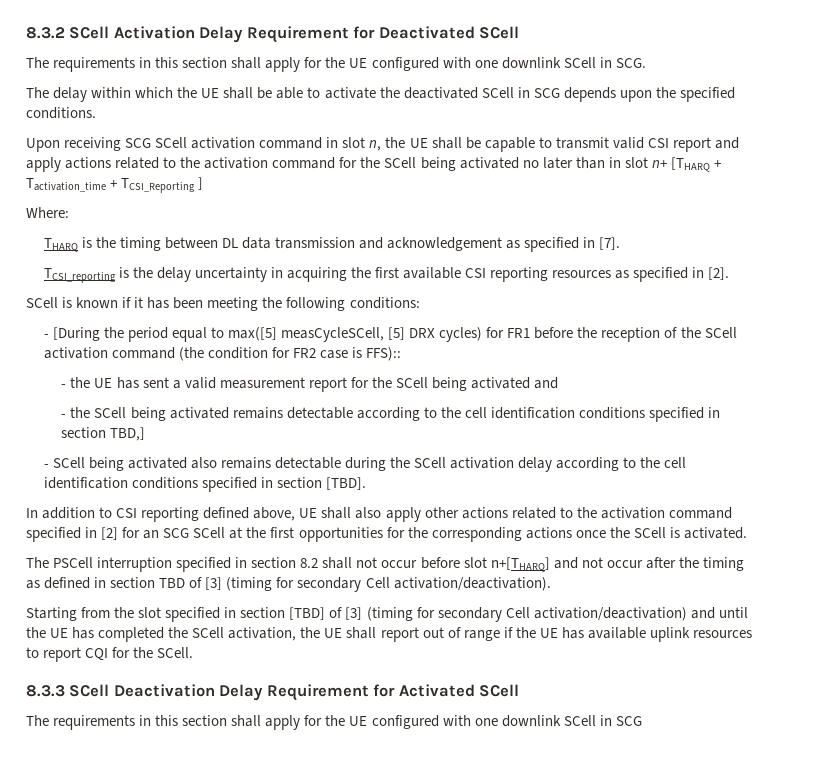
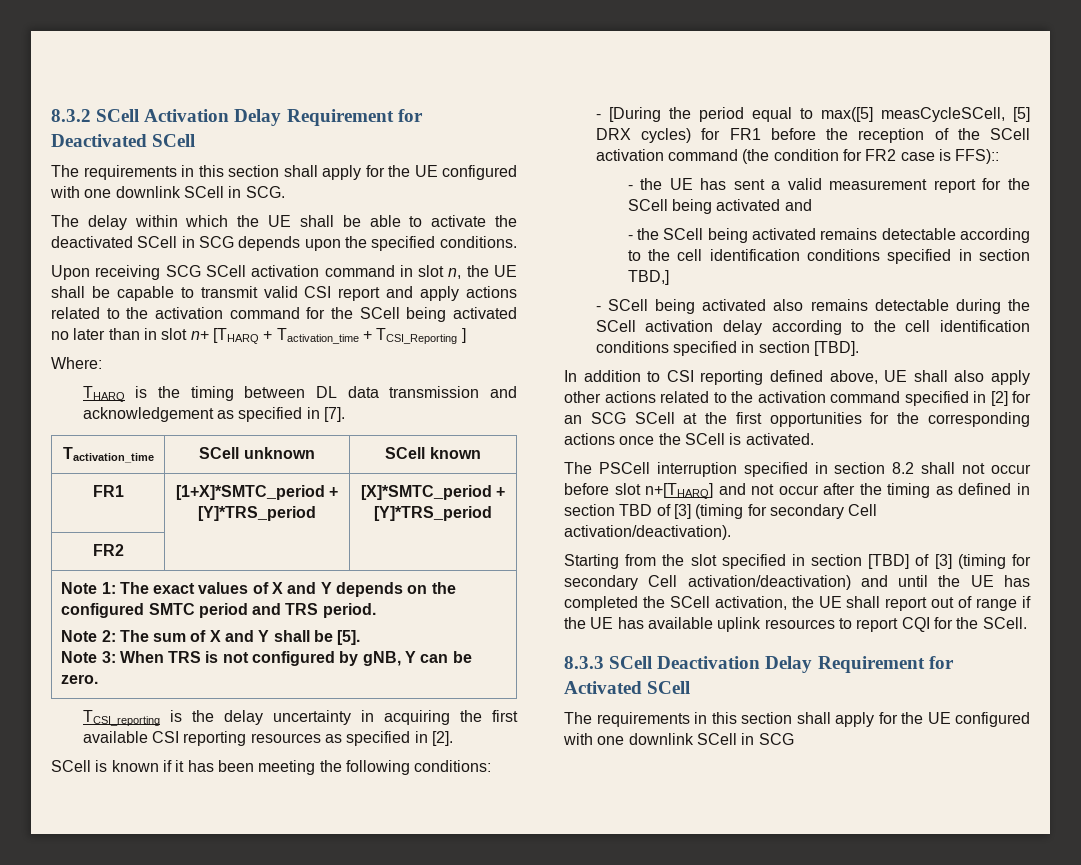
(621, 243) none -> [62,447,154,463] [199,447,315,459] [385,447,481,459] [92,485,124,497] [175,485,339,500] [198,506,316,521] [360,485,506,500] [374,506,492,521] [92,544,124,556] [61,582,456,597] [61,603,376,618] [61,630,361,645] [61,651,472,666] [61,674,99,684] // Tactivation_time | SCell unknown | SCell known // FR1 | [1+X]*SMTC_period + [Y]*TRS_period | [X]*SMTC_period + [Y]*TRS_period // FR2 | | // Note 1: The exact values of X and Y depends on the configured SMTC period and TRS period. // Note 2: The sum of X and Y shall be [5]. // Note 3: When TRS is not configured by gNB, Y can be zero.

